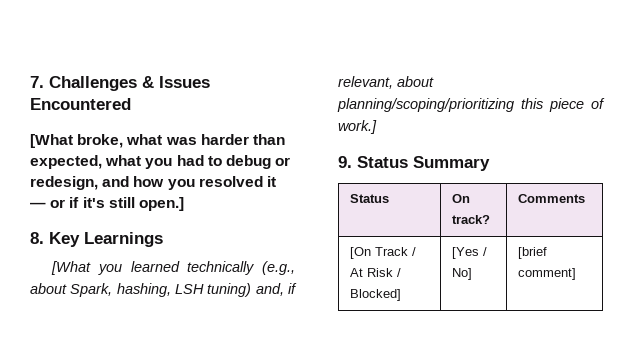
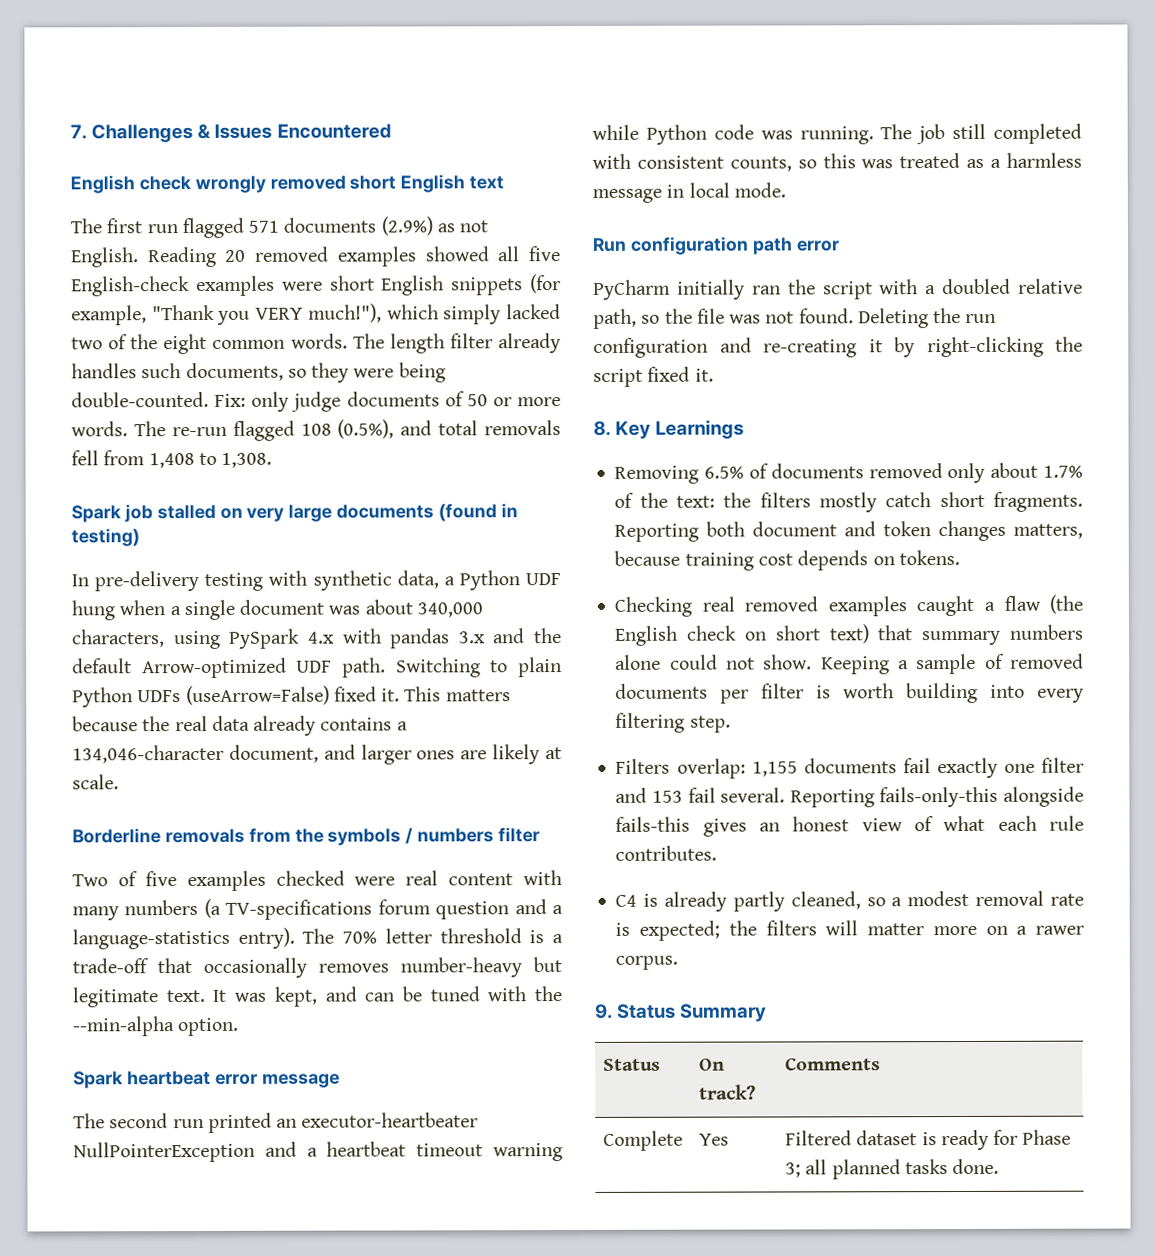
[30,134,285,148] [30,155,291,169] [30,176,276,190] [30,197,184,211] [30,232,163,247] [51,261,295,275] [30,283,298,297] [338,76,434,89] [337,98,605,112] [338,120,377,134] [What broke, what was harder than expected, what you had to debug or redesign, and how you resolved it — or if it's still open.] // 8. Key Learnings // [What you learned technically (e.g., about Spark, hashing, LSH tuning) and, if relevant, about planning/scoping/prioritizing this piece of work.] -> [70,174,505,194] [70,216,489,239] [71,246,561,268] [71,274,561,297] [71,303,561,326] [71,333,561,355] [71,362,446,383] [71,391,561,412] [71,419,561,441] [71,450,273,469] [71,503,518,523] [71,528,140,547] [71,570,561,592] [71,599,483,621] [72,628,562,650] [72,657,563,679] [72,685,511,708] [72,715,408,736] [72,744,562,765] [72,774,119,790] [72,827,541,846] [72,870,562,892] [72,898,563,921] [72,927,563,950] [72,957,562,978] [72,986,562,1008] [73,1016,240,1037] [73,1070,340,1089] [73,1112,479,1133] [73,1141,563,1163] [592,123,1082,145] [592,152,1082,172] [592,182,786,203] [592,236,840,255] [593,278,1083,300] [593,307,997,329] [593,336,1083,358] [593,366,714,387] [593,419,745,439] [614,462,1083,484] [614,491,1083,513] [614,520,1083,542] [614,549,960,571] [614,594,1083,617] [614,624,1084,646] [615,653,1084,675] [615,682,1084,704] [615,712,731,733] [615,757,1084,779] [615,786,1084,808] [615,815,1084,837] [615,845,718,861] [615,890,1084,912] [615,920,1084,941] [615,955,679,970] English check wrongly removed short English text // The first run flagged 571 documents (2.9%) as not English. Reading 20 removed examples showed all five English-check examples were short English snippets (for example, "Thank you VERY much!"), which simply lacked two of the eight common words. The length filter already handles such documents, so they were being double-counted. Fix: only judge documents of 50 or more words. The re-run flagged 108 (0.5%), and total removals fell from 1,408 to 1,308. // Spark job stalled on very large documents (found in testing) // In pre-delivery testing with synthetic data, a Python UDF hung when a single document was about 340,000 characters, using PySpark 4.x with pandas 3.x and the default Arrow-optimized UDF path. Switching to plain Python UDFs (useArrow=False) fixed it. This matters because the real data already contains a 134,046-character document, and larger ones are likely at scale. // Borderline removals from the symbols / numbers filter // Two of five examples checked were real content with many numbers (a TV-specifications forum question and a language-statistics entry). The 70% letter threshold is a trade-off that occasionally removes number-heavy but legitimate text. It was kept, and can be tuned with the --min-alpha option. // Spark heartbeat error message // The second run printed an executor-heartbeater NullPointerException and a heartbeat timeout warning while Python code was running. The job still completed with consistent counts, so this was treated as a harmless message in local mode. // Run configuration path error // PyCharm initially ran the script with a doubled relative path, so the file was not found. Deleting the run configuration and re-creating it by right-clicking the script fixed it. // 8. Key Learnings // Removing 6.5% of documents removed only about 1.7% of the text: the filters mostly catch short fragments. Reporting both document and token changes matters, because training cost depends on tokens. // Checking real removed examples caught a flaw (the English check on short text) that summary numbers alone could not show. Keeping a sample of removed documents per filter is worth building into every filtering step. // Filters overlap: 1,155 documents fail exactly one filter and 153 fail several. Reporting fails-only-this alongside fails-this gives an honest view of what each rule contributes. // C4 is already partly cleaned, so a modest removal rate is expected; the filters will matter more on a rawer corpus.
[349,247,416,259] [349,268,401,277] [349,289,401,301] [451,247,487,259] [451,268,472,280] [517,247,547,259] [517,268,576,280] [On Track / At Risk / Blocked] | [Yes / No] | [brief comment] -> [603,1130,684,1151] [699,1133,730,1146] [785,1129,1072,1151] [785,1158,1000,1180] Complete | Yes | Filtered dataset is ready for Phase 3; all planned tasks done.

